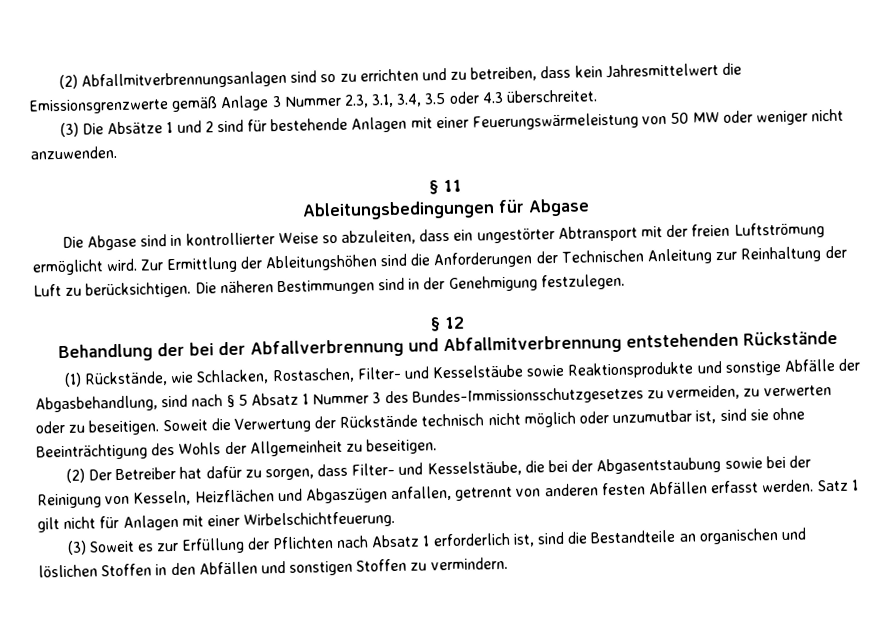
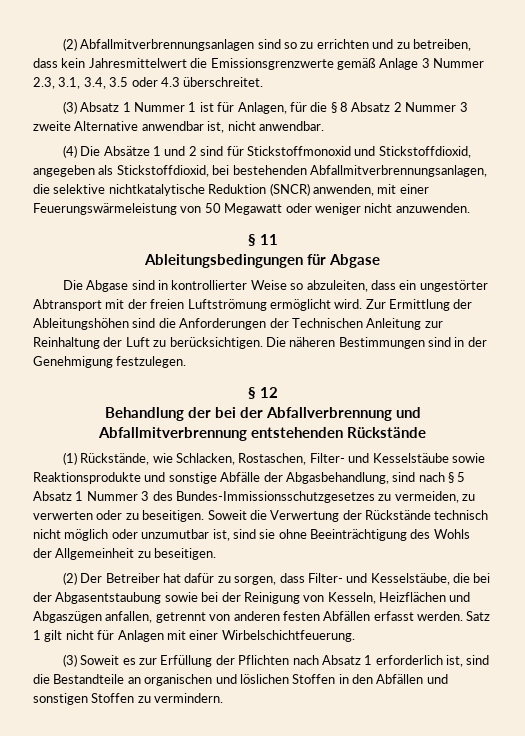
(79, 130) none -> [80,102,468,114] [33,121,324,133] [62,145,77,158] Absatz 1 Nummer 1 ist für Anlagen, für die § 8 Absatz 2 Nummer 3 zweite Alternative anwendbar ist, nicht anwendbar. // (4)
[270,116,408,133] bestehende Anlagen -> [246,146,471,158] [33,165,487,177] [33,183,374,196] Stickstoffmonoxid und Stickstoffdioxid, angegeben als Stickstoffdioxid, bei bestehenden Abfallmitverbrennungsanlagen, die selektive nichtkatalytische Reduktion (SNCR) anwenden,
[692,112,720,124] MW -> [224,203,283,215] Megawatt

